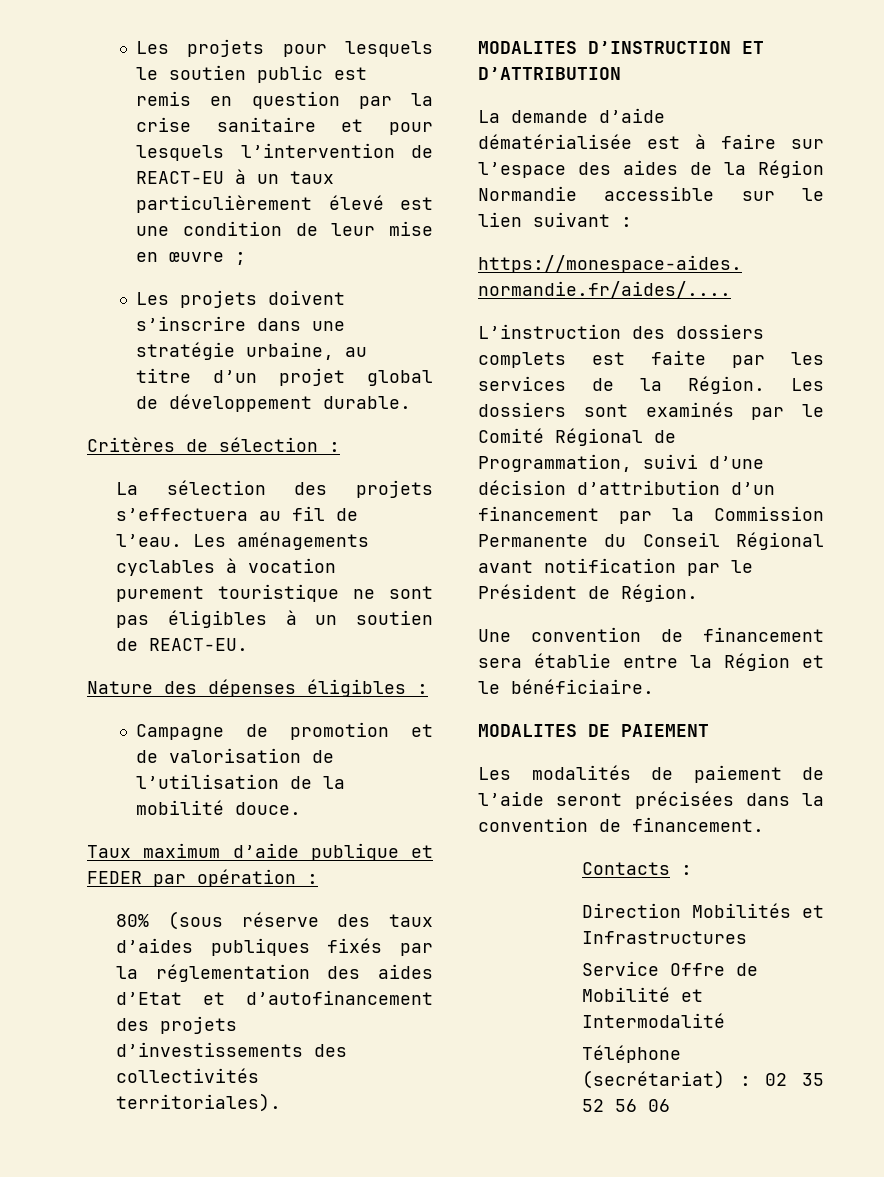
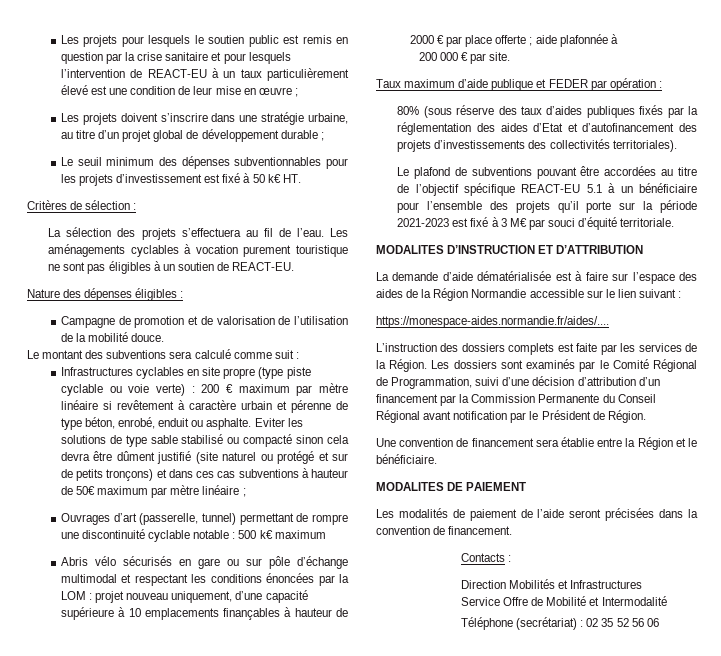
[323,396,412,409] durable. -> [280,130,324,141] [60,156,348,169] [60,173,301,186] durable ; // Le seuil minimum des dépenses subventionnables pour les projets d’investissement est fixé à 50 k€ HT.
(302, 808) none -> [27,349,299,359] [60,367,311,379] [60,383,349,396] [60,400,348,413] [60,417,303,430] [60,434,349,447] [60,451,349,464] [60,468,348,481] [60,485,246,498] [60,513,348,525] [60,529,326,542] [60,556,349,569] [60,573,349,586] [60,590,308,603] [60,607,348,620] [409,34,618,47] [418,52,510,64] // Le montant des subventions sera calculé comme suit : // Infrastructures cyclables en site propre (type piste cyclable ou voie verte) : 200 € maximum par mètre linéaire si revêtement à caractère urbain et pérenne de type béton, enrobé, enduit ou asphalte. Eviter les solutions de type sable stabilisé ou compacté sinon cela devra être dûment justifié (site naturel ou protégé et sur de petits tronçons) et dans ces cas subventions à hauteur de 50€ maximum par mètre linéaire ; // Ouvrages d’art (passerelle, tunnel) permettant de rompre une discontinuité cyclable notable : 500 k€ maximum // Abris vélo sécurisés en gare ou sur pôle d’échange multimodal et respectant les conditions énoncées par la LOM : projet nouveau uniquement, d’une capacité supérieure à 10 emplacements finançables à hauteur de 2000 € par place offerte ; aide plafonnée à // 200 000 € par site.
(282, 1102) none -> [397,166,697,179] [397,183,697,196] [397,200,697,213] [397,217,675,230] // Le plafond de subventions pouvant être accordées au titre de l’objectif spécifique REACT-EU 5.1 à un bénéficiaire pour l’ensemble des projets qu’il porte sur la période 2021-2023 est fixé à 3 M€ par souci d’équité territoriale.

